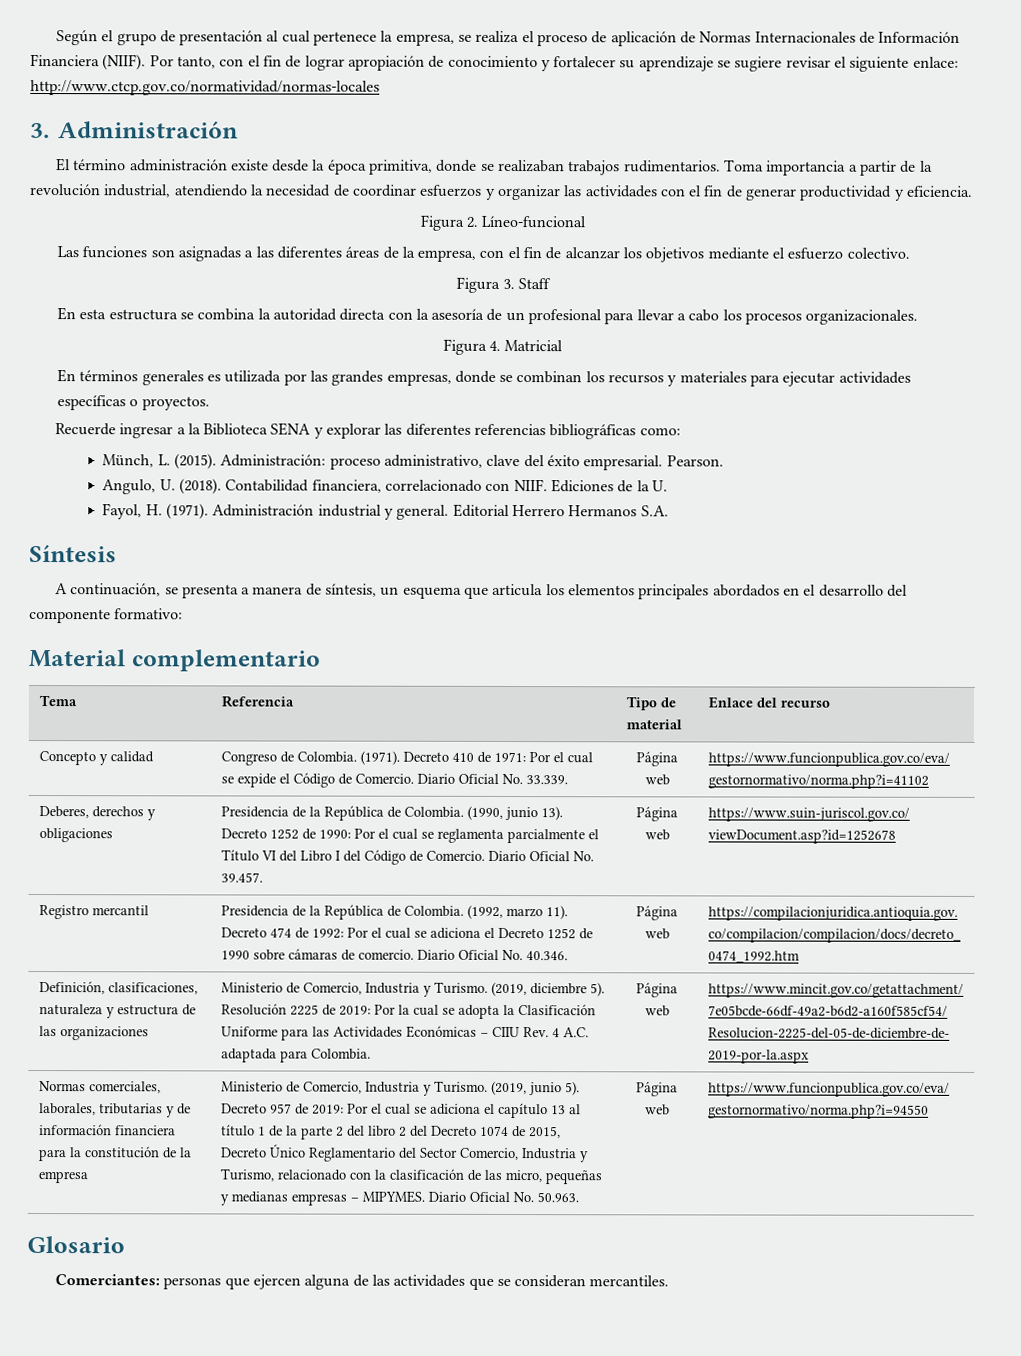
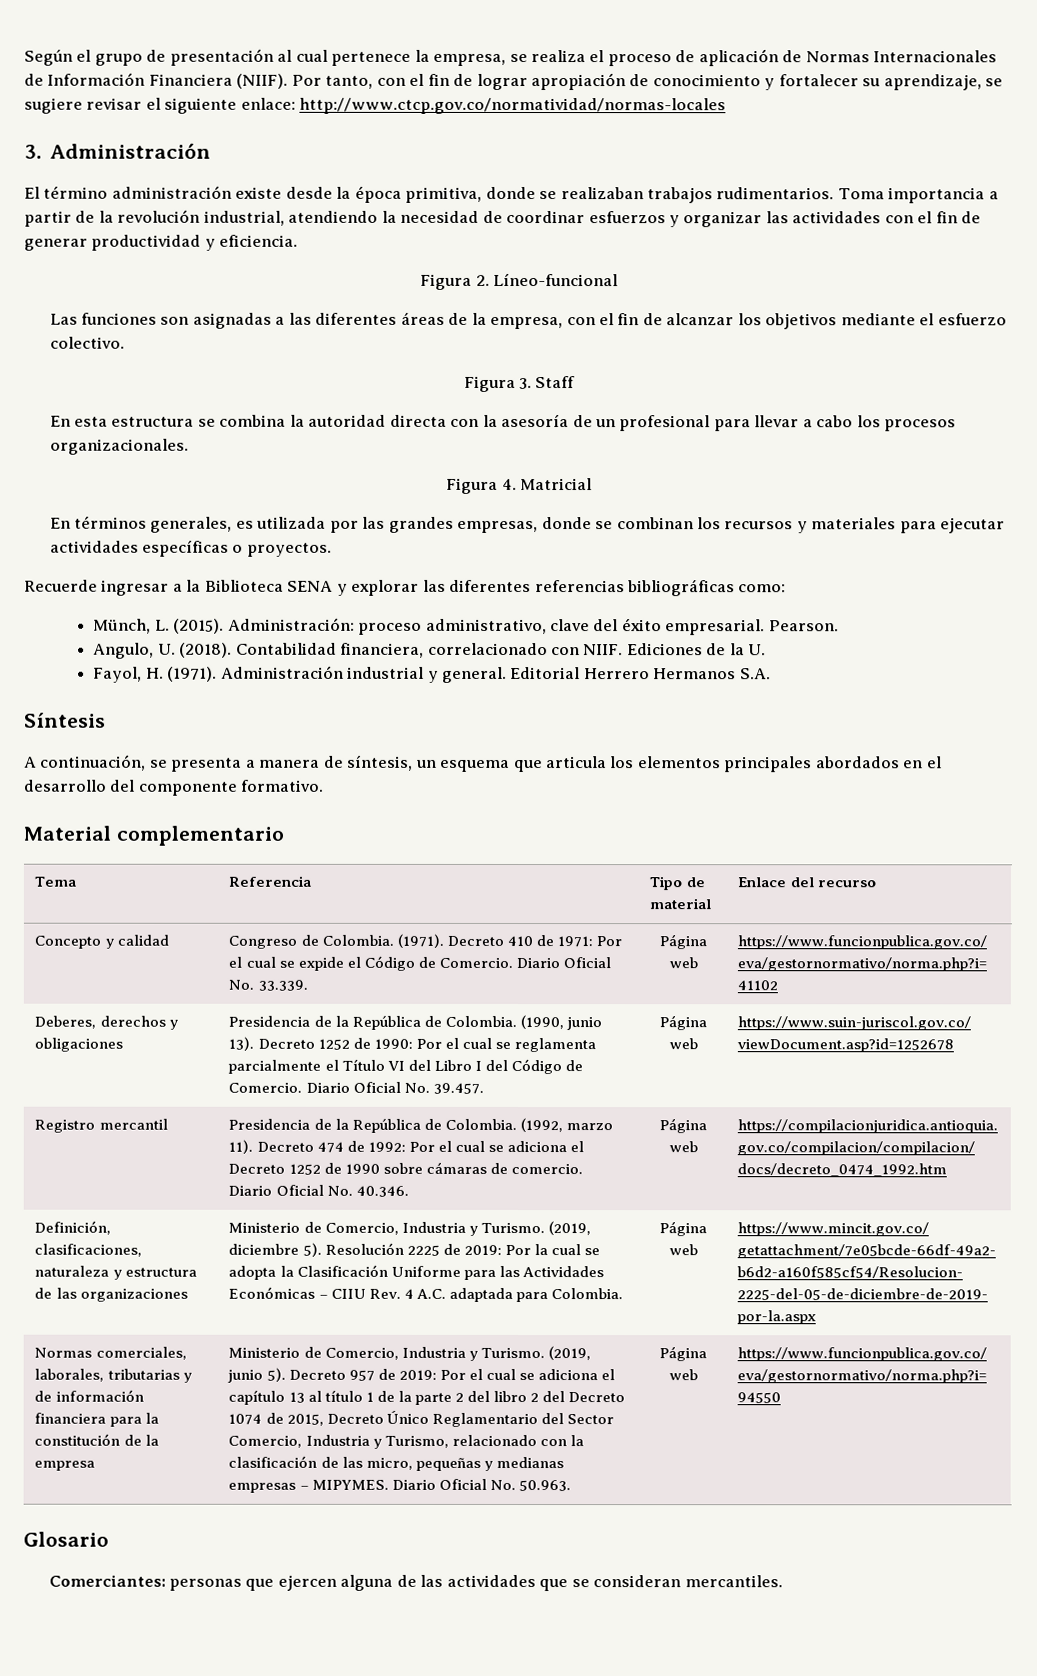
[638,56,714,72] aprendizaje -> [883,74,982,91] aprendizaje,
[141,370,204,386] generales -> [150,516,233,533] generales,
[114,608,184,620] formativo: -> [241,779,325,792] formativo.

